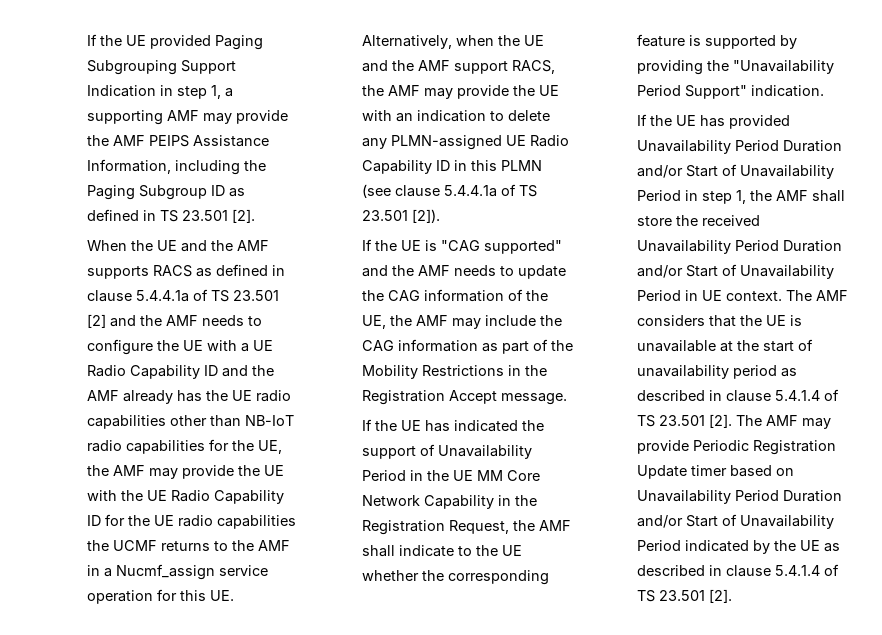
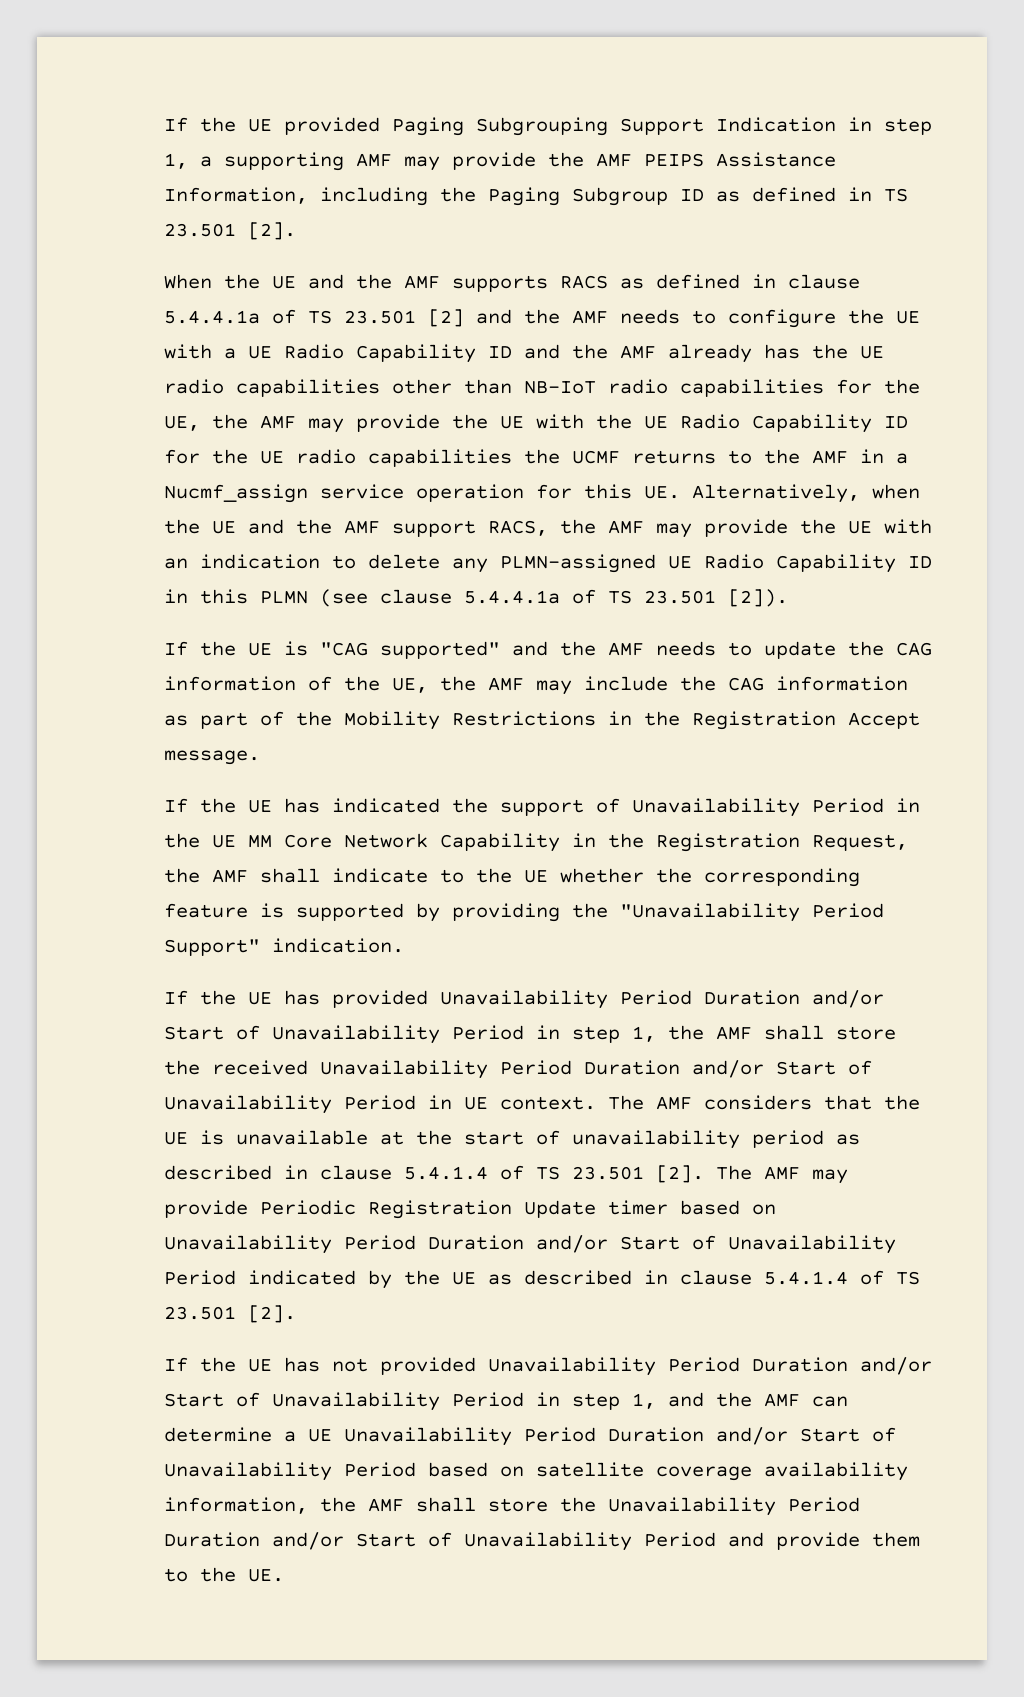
(732, 596) none -> [164,1357,933,1376] [164,1392,849,1411] [164,1427,897,1446] [164,1462,909,1481] [164,1497,861,1516] [164,1532,921,1551] [164,1567,285,1582] // If the UE has not provided Unavailability Period Duration and/or Start of Unavailability Period in step 1, and the AMF can determine a UE Unavailability Period Duration and/or Start of Unavailability Period based on satellite coverage availability information, the AMF shall store the Unavailability Period Duration and/or Start of Unavailability Period and provide them to the UE.

